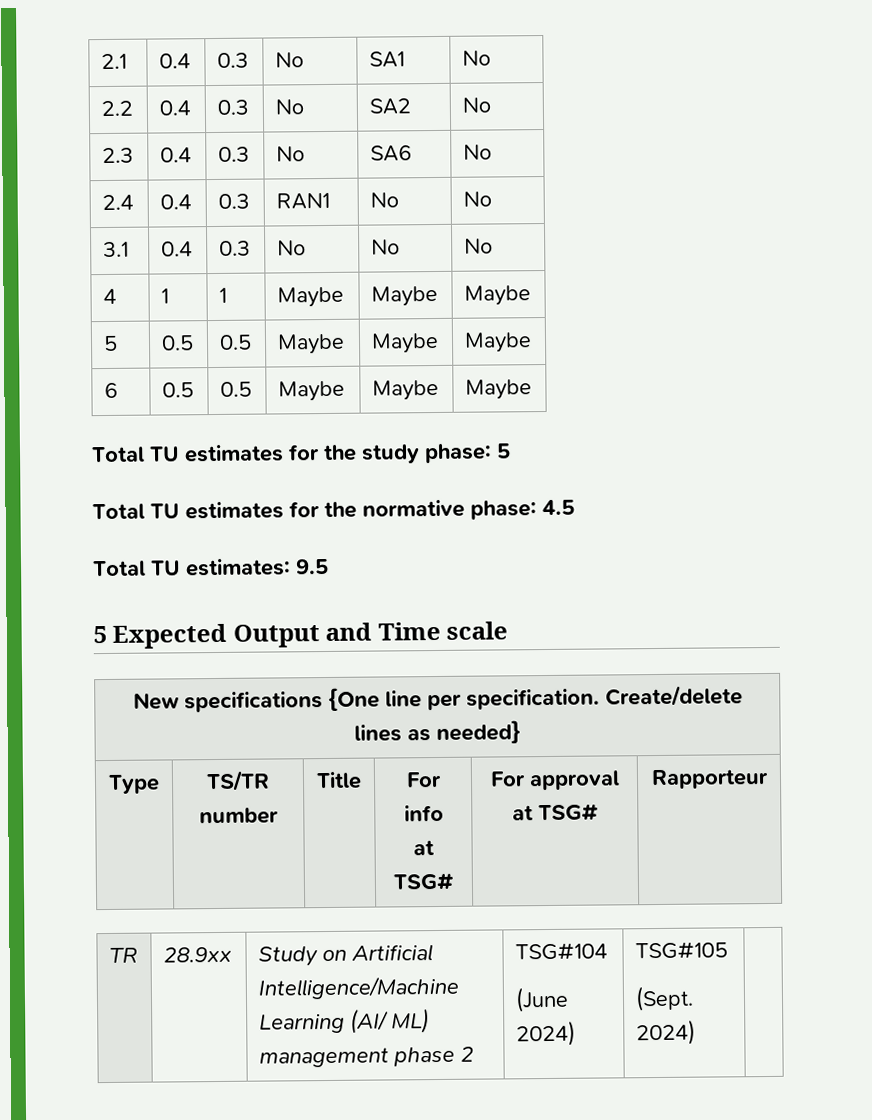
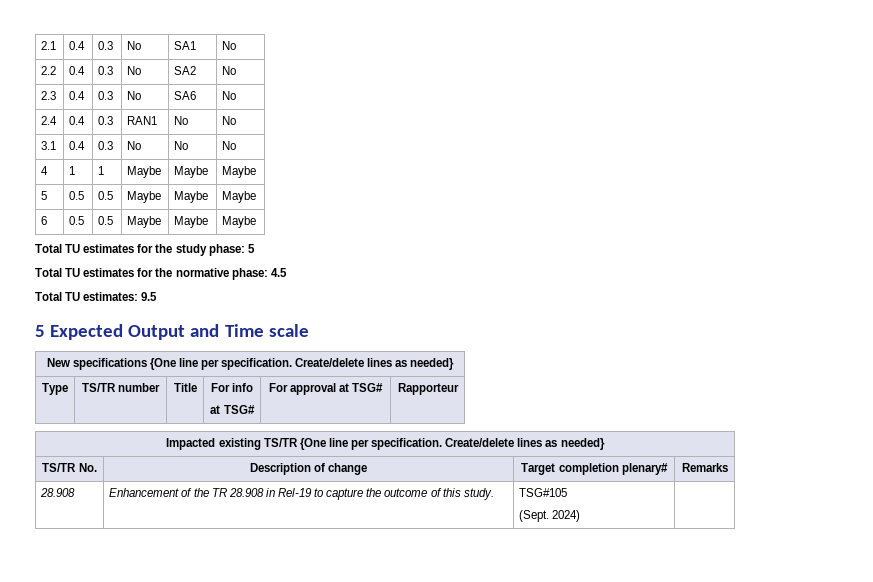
[110,947,138,963] [163,946,233,963] [258,944,434,967] [258,975,460,1000] [259,1008,431,1034] [259,1046,475,1068] [515,942,609,961] [515,986,570,1013] [516,1020,577,1047] TR | 28.9xx | Study on Artificial Intelligence/Machine Learning (AI/ ML) management phase 2 | TSG#104 // (June 2024) -> [166,438,605,450] [42,463,97,472] [249,463,368,475] [521,463,668,475] [681,463,728,472] [40,488,76,497] [109,488,494,500] Impacted existing TS/TR {One line per specification. Create/delete lines as needed} // TS/TR No. | Description of change | Target completion plenary# | Remarks // 28.908 | Enhancement of the TR 28.908 in Rel-19 to capture the outcome of this study.

